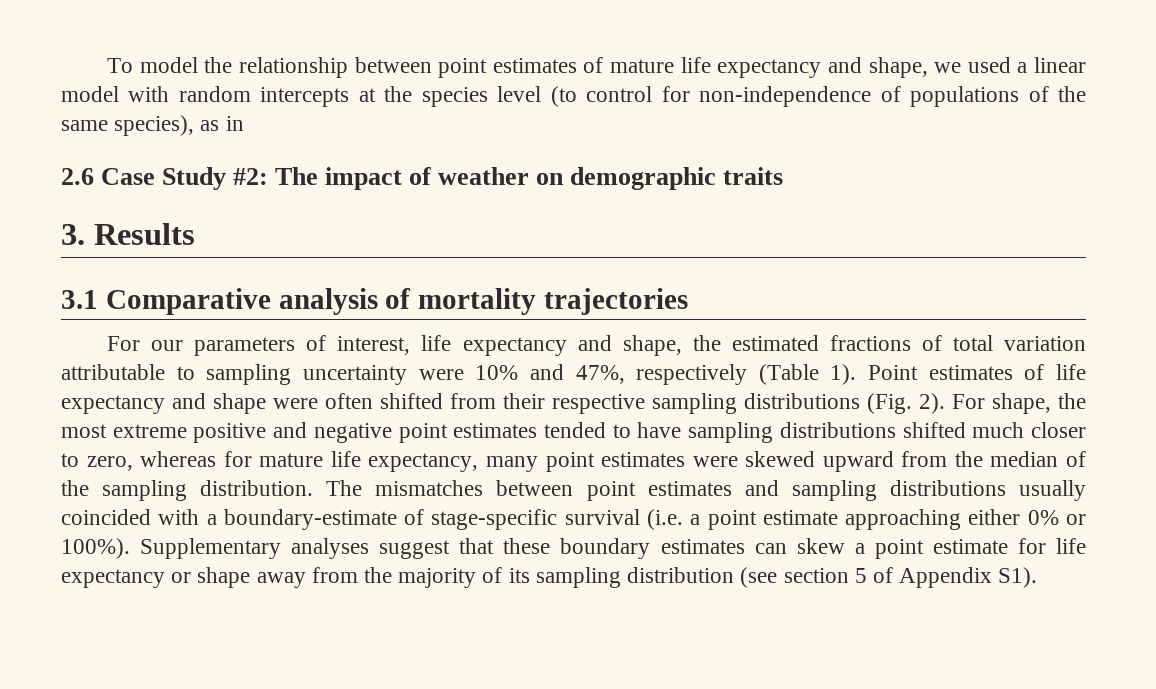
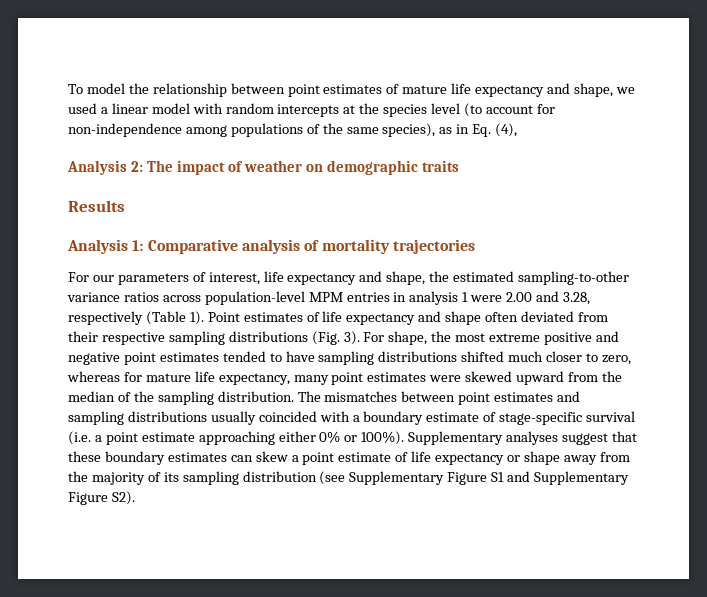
[586,86,653,102] control -> [485,105,533,114] account
[880,86,901,102] of -> [185,125,227,137] among
[61,167,269,190] // 2.6 Case Study #2: -> [472,123,518,137] [67,160,144,175] Eq. (4), // Analysis 2:
[61,224,85,245] 3. -> (460, 166) none
[61,290,98,309] 3.1 -> [67,239,144,254] Analysis 1:
[829,335,1086,351] [61,364,625,385] fractions of total variation attributable to sampling uncertainty were 10% and 47%, -> [518,271,630,285] [67,291,590,305] sampling-to-other variance ratios across population-level MPM entries in analysis 1 were 2.00 and 3.28,
[273,393,443,409] were often shifted -> [485,311,575,322] often deviated
[919,393,945,414] 2). -> [343,331,360,345] 3).
[223,509,397,530] boundary-estimate -> [363,411,480,425] boundary estimate
[1017,538,1046,554] for -> [395,452,409,462] of
[783,567,1038,588] section 5 of Appendix S1). -> [349,471,630,485] [68,491,135,505] Supplementary Figure S1 and Supplementary Figure S2).

